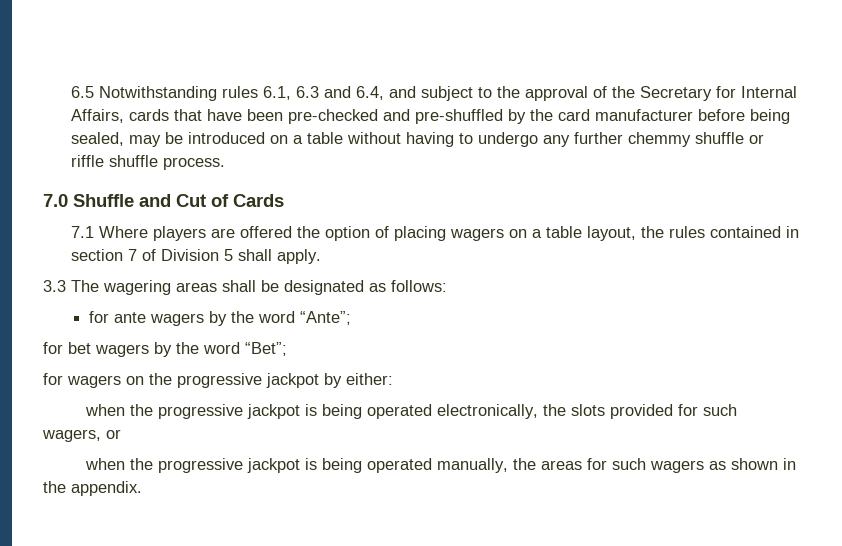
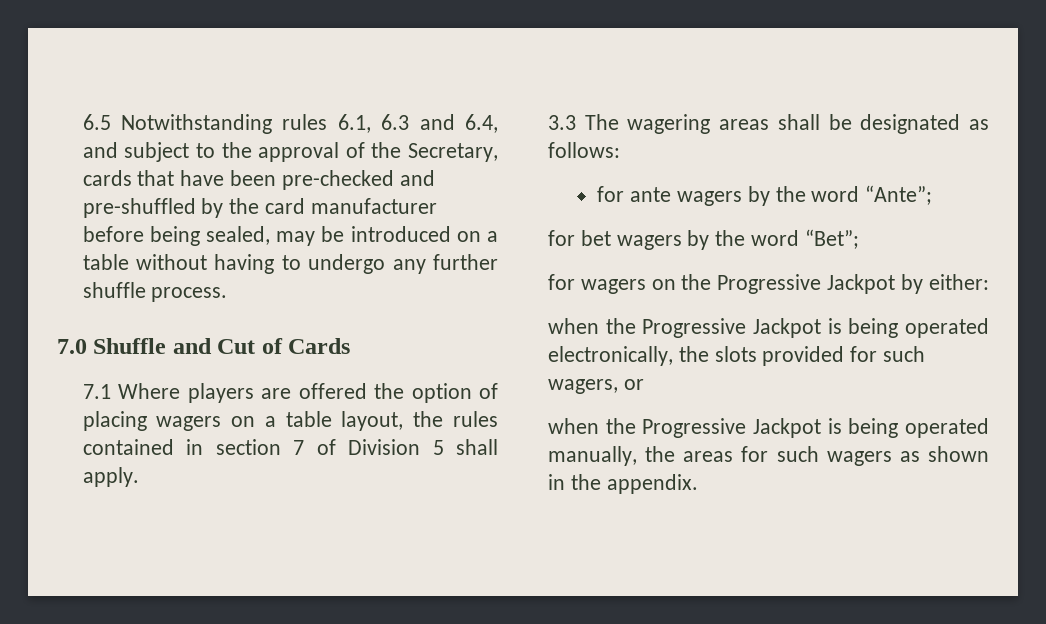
[639,86,797,101] [70,109,124,123] Secretary for Internal Affairs, -> [408,143,498,162] Secretary,
[627,132,764,147] [70,155,104,167] chemmy shuffle or riffle -> (498, 262) none
[177,373,319,388] progressive jackpot -> [717,274,896,294] Progressive Jackpot
[157,404,300,419] progressive jackpot -> [642,318,821,338] Progressive Jackpot
[157,458,300,473] progressive jackpot -> [642,418,821,438] Progressive Jackpot

